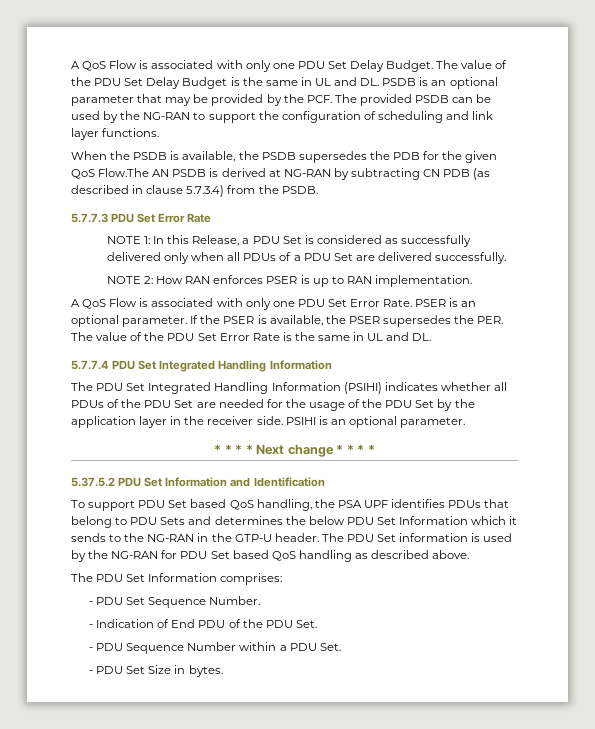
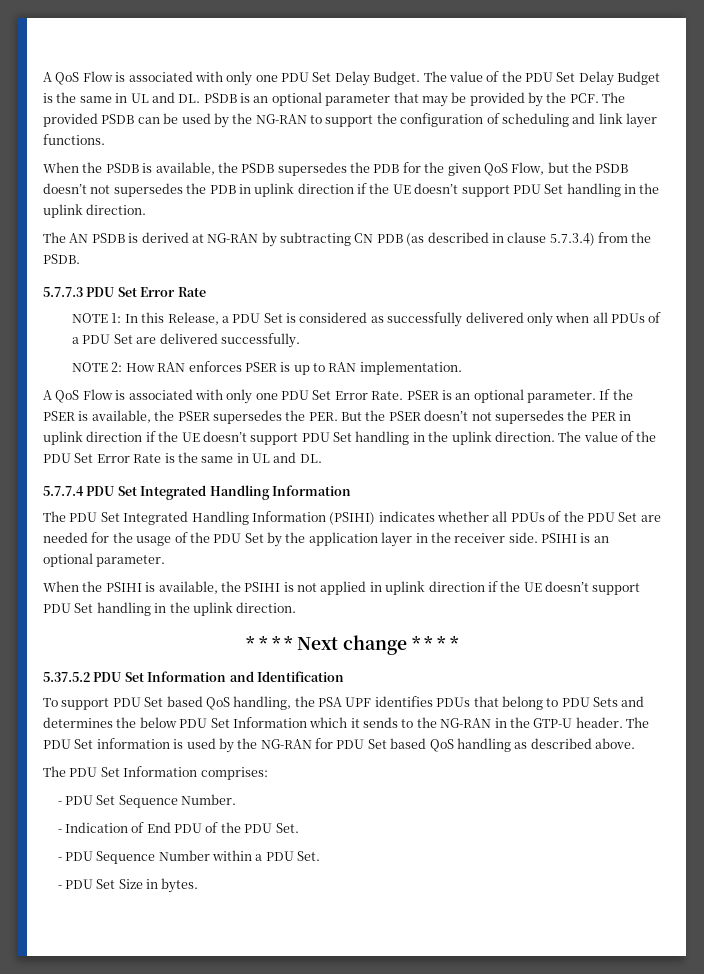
[98,168,150,177] Flow.The -> [511,162,629,175] [43,183,660,197] [43,204,147,218] [43,232,66,243] Flow, but the PSDB doesn’t not supersedes the PDB in uplink direction if the UE doesn’t support PDU Set handling in the uplink direction. // The
(504, 320) none -> [341,410,631,424] [43,431,555,445] But the PSER doesn’t not supersedes the PER in uplink direction if the UE doesn’t support PDU Set handling in the uplink direction.
(466, 422) none -> [43,581,641,595] [43,602,297,616] // When the PSIHI is available, the PSIHI is not applied in uplink direction if the UE doesn’t support PDU Set handling in the uplink direction.

